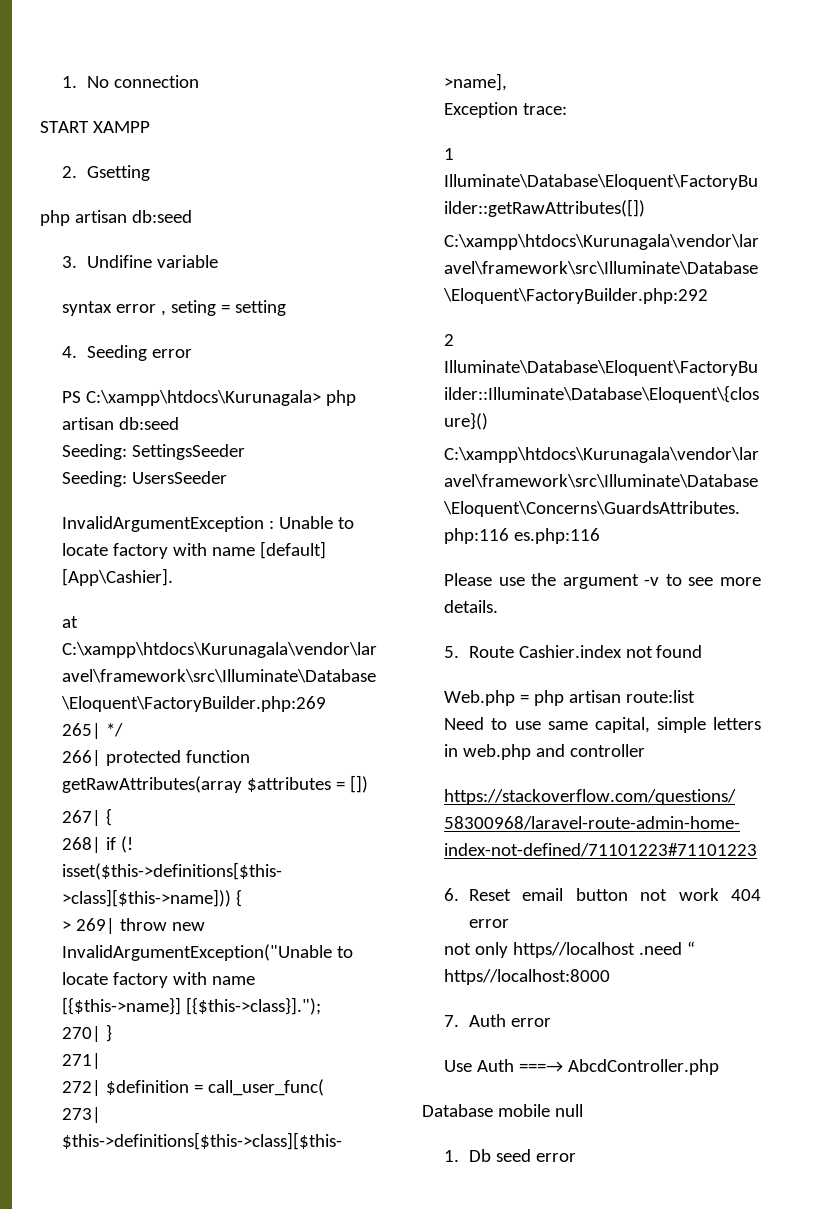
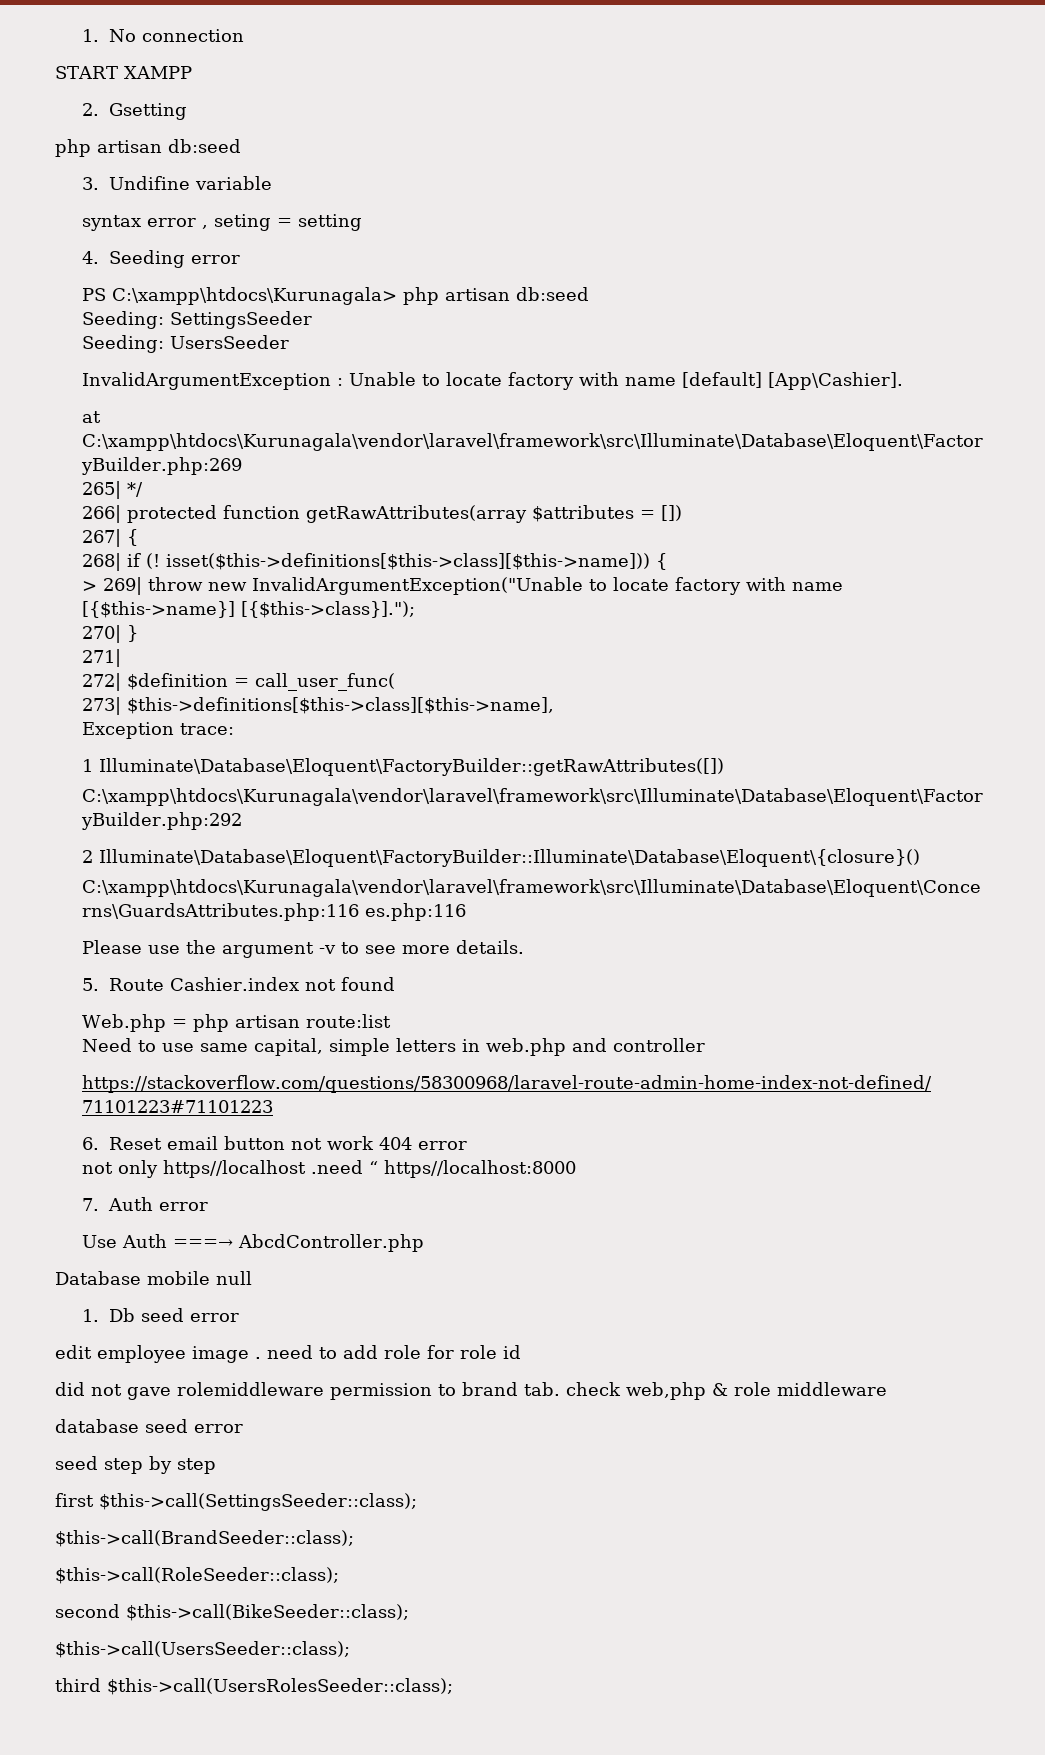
(576, 1157) none -> [55,1345,521,1363] [55,1382,887,1400] [55,1419,243,1433] [55,1456,216,1474] [55,1493,417,1511] [55,1530,354,1547] [55,1567,339,1584] [55,1604,409,1621] [55,1641,350,1658] [55,1678,453,1695] // edit employee image . need to add role for role id // did not gave rolemiddleware permission to brand tab. check web,php & role middleware // database seed error // seed step by step // first $this->call(SettingsSeeder::class); // $this->call(BrandSeeder::class); // $this->call(RoleSeeder::class); // second $this->call(BikeSeeder::class); // $this->call(UsersSeeder::class); // third $this->call(UsersRolesSeeder::class);

